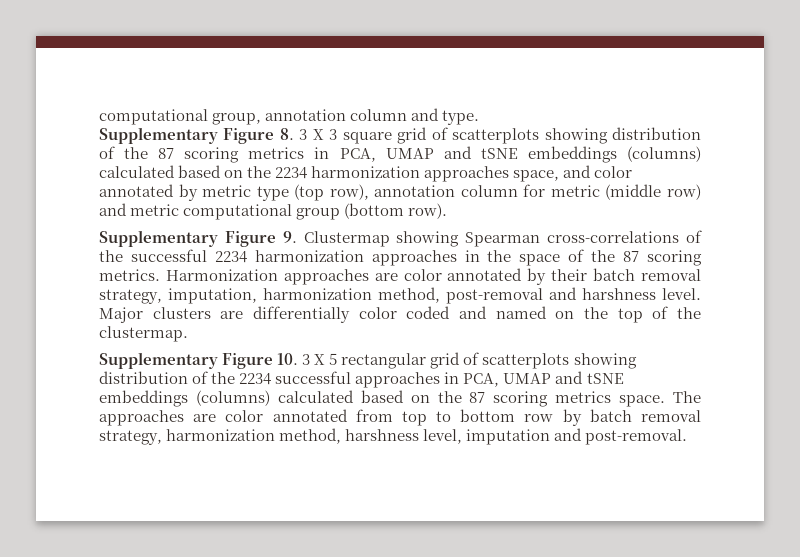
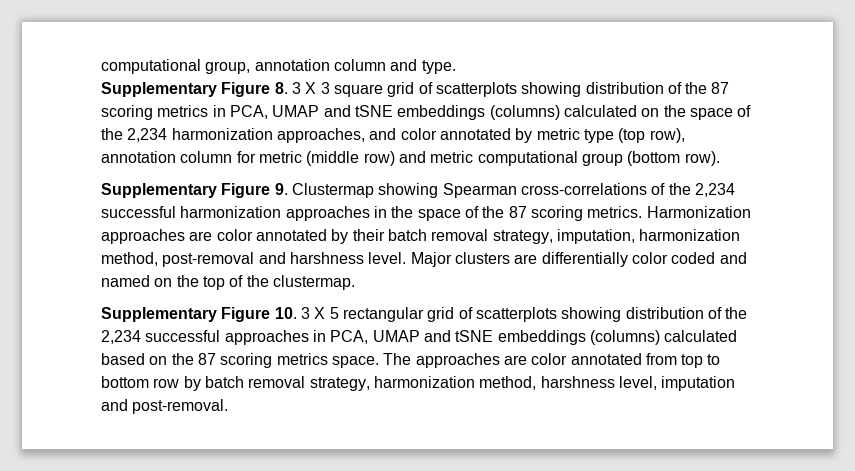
[178,165,560,182] based on the 2234 harmonization approaches space, -> [641,105,752,120] [101,128,365,143] on the space of the 2,234 harmonization approaches,
[130,249,247,263] successful 2234 -> [694,183,735,197] [101,206,176,218] 2,234 successful
[239,373,272,385] 2234 -> [101,330,141,344] 2,234

